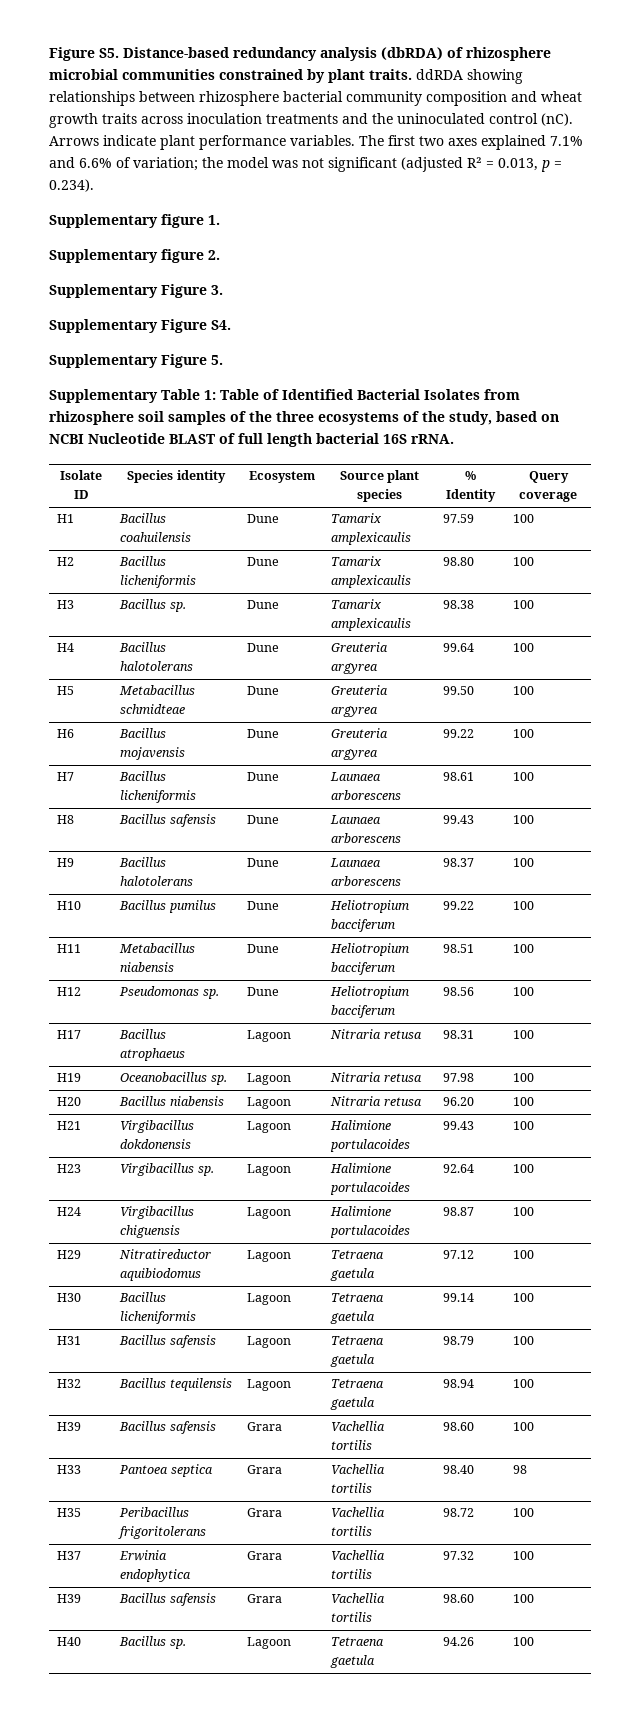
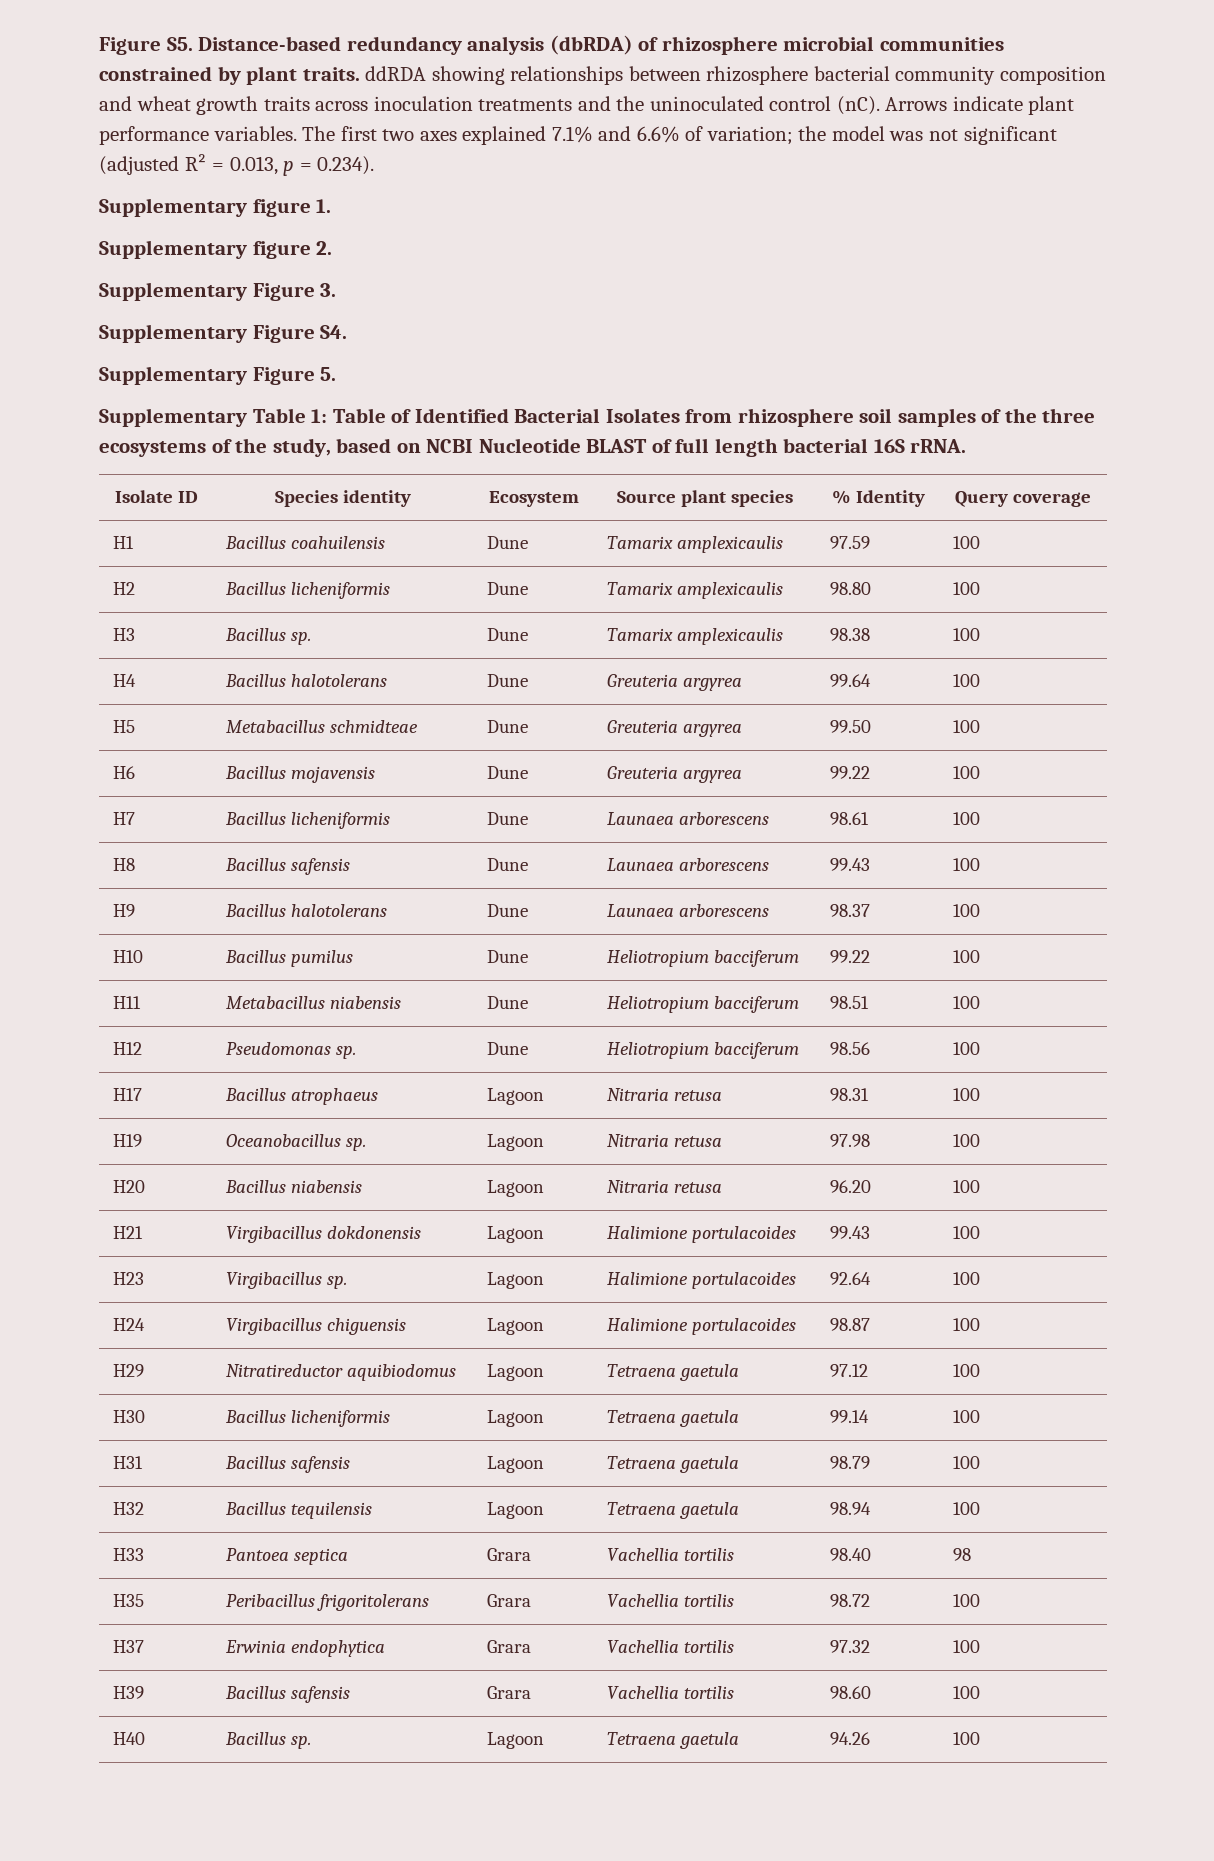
[57,1422,82,1431] [119,1421,216,1434] [247,1422,283,1431] [331,1421,386,1431] [331,1440,373,1450] [443,1422,475,1431] [513,1422,535,1431] // H39 | Bacillus safensis | Grara | Vachellia tortilis | 98.60 | 100 -> (981, 1508) none

